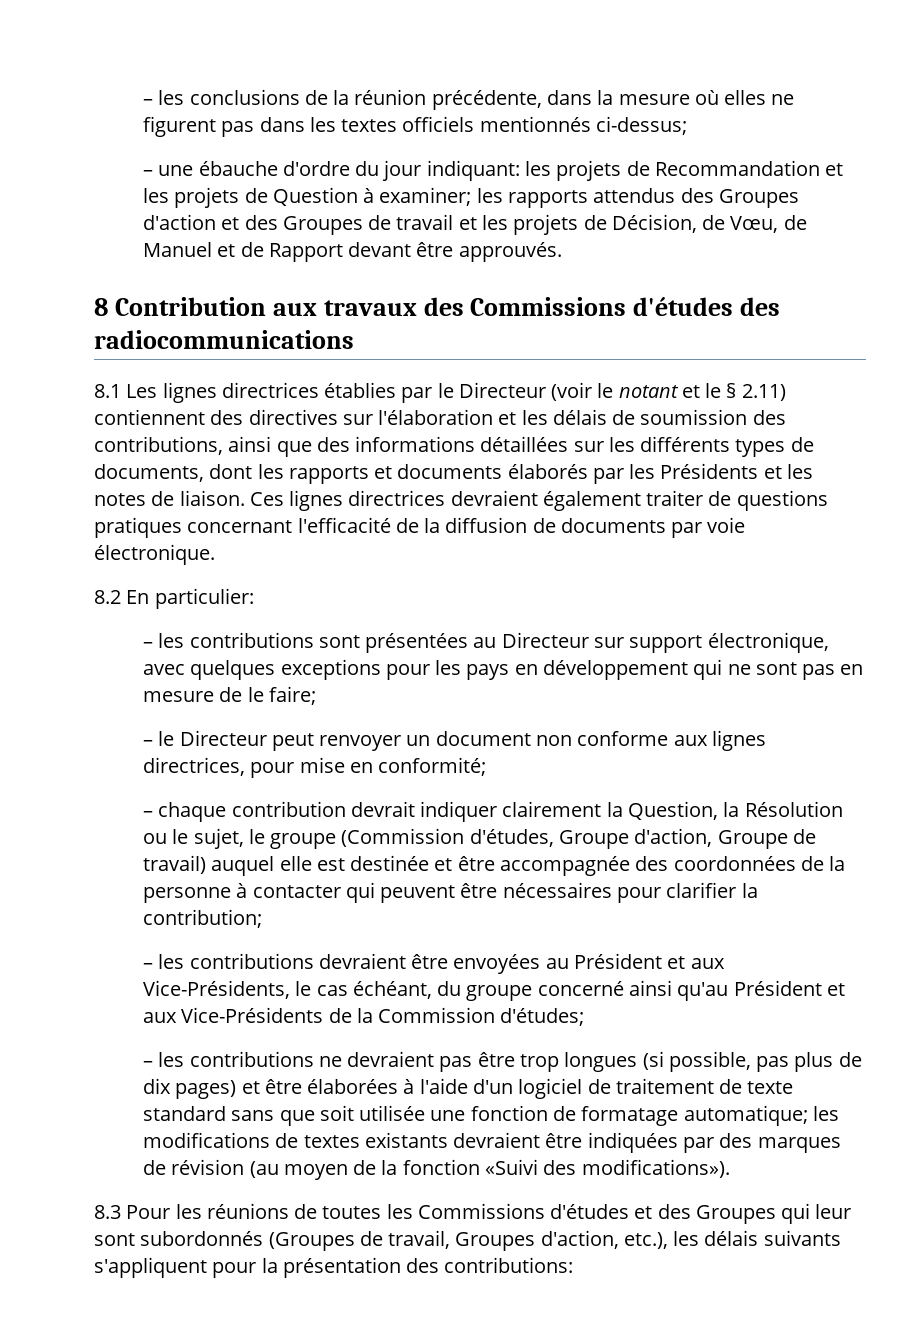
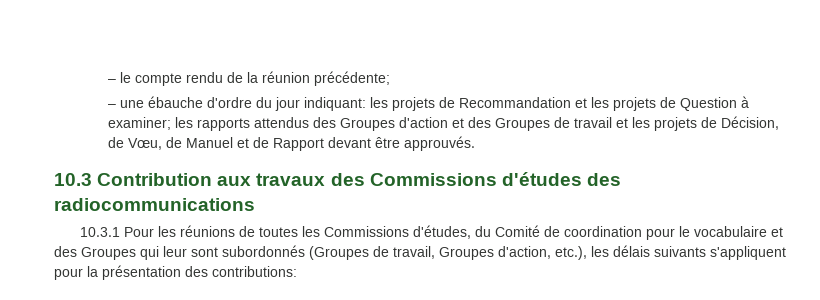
[143,89,795,110] [143,116,688,137] – les conclusions de la réunion précédente, dans la mesure où elles ne figurent pas dans les textes officiels mentionnés ci-dessus; -> [108,71,391,86] – le compte rendu de la réunion précédente;
[94,298,108,316] 8 -> [54,173,92,186] 10.3
[94,382,786,403] [94,409,786,425] [94,436,814,457] [94,463,813,484] [94,490,828,511] [94,517,746,538] [94,544,215,565] [94,588,254,609] [143,632,829,653] [143,659,864,680] [143,686,316,705] [143,730,766,751] [143,757,487,778] [143,801,843,822] [143,828,816,849] [143,855,846,876] [143,882,758,903] [143,909,263,928] [143,953,725,974] [143,980,845,1001] [143,1007,585,1026] [143,1051,862,1072] [143,1078,794,1099] [143,1105,839,1126] [143,1132,841,1153] [143,1159,730,1180] [94,1205,121,1219] 8.1 Les lignes directrices établies par le Directeur (voir le notant et le § 2.11) contiennent des directives sur l'élaboration et les délais de soumission des contributions, ainsi que des informations détaillées sur les différents types de documents, dont les rapports et documents élaborés par les Présidents et les notes de liaison. Ces lignes directrices devraient également traiter de questions pratiques concernant l'efficacité de la diffusion de documents par voie électronique. // 8.2 En particulier: // – les contributions sont présentées au Directeur sur support électronique, avec quelques exceptions pour les pays en développement qui ne sont pas en mesure de le faire; // – le Directeur peut renvoyer un document non conforme aux lignes directrices, pour mise en conformité; // – chaque contribution devrait indiquer clairement la Question, la Résolution ou le sujet, le groupe (Commission d'études, Groupe d'action, Groupe de travail) auquel elle est destinée et être accompagnée des coordonnées de la personne à contacter qui peuvent être nécessaires pour clarifier la contribution; // – les contributions devraient être envoyées au Président et aux Vice-Présidents, le cas échéant, du groupe concerné ainsi qu'au Président et aux Vice-Présidents de la Commission d'études; // – les contributions ne devraient pas être trop longues (si possible, pas plus de dix pages) et être élaborées à l'aide d'un logiciel de traitement de texte standard sans que soit utilisée une fonction de formatage automatique; les modifications de textes existants devraient être indiquées par des marques de révision (au moyen de la fonction «Suivi des modifications»). // 8.3 -> [80,227,121,237] 10.3.1
[550,1204,630,1219] d'études -> [413,225,768,240] d'études, du Comité de coordination pour le vocabulaire

